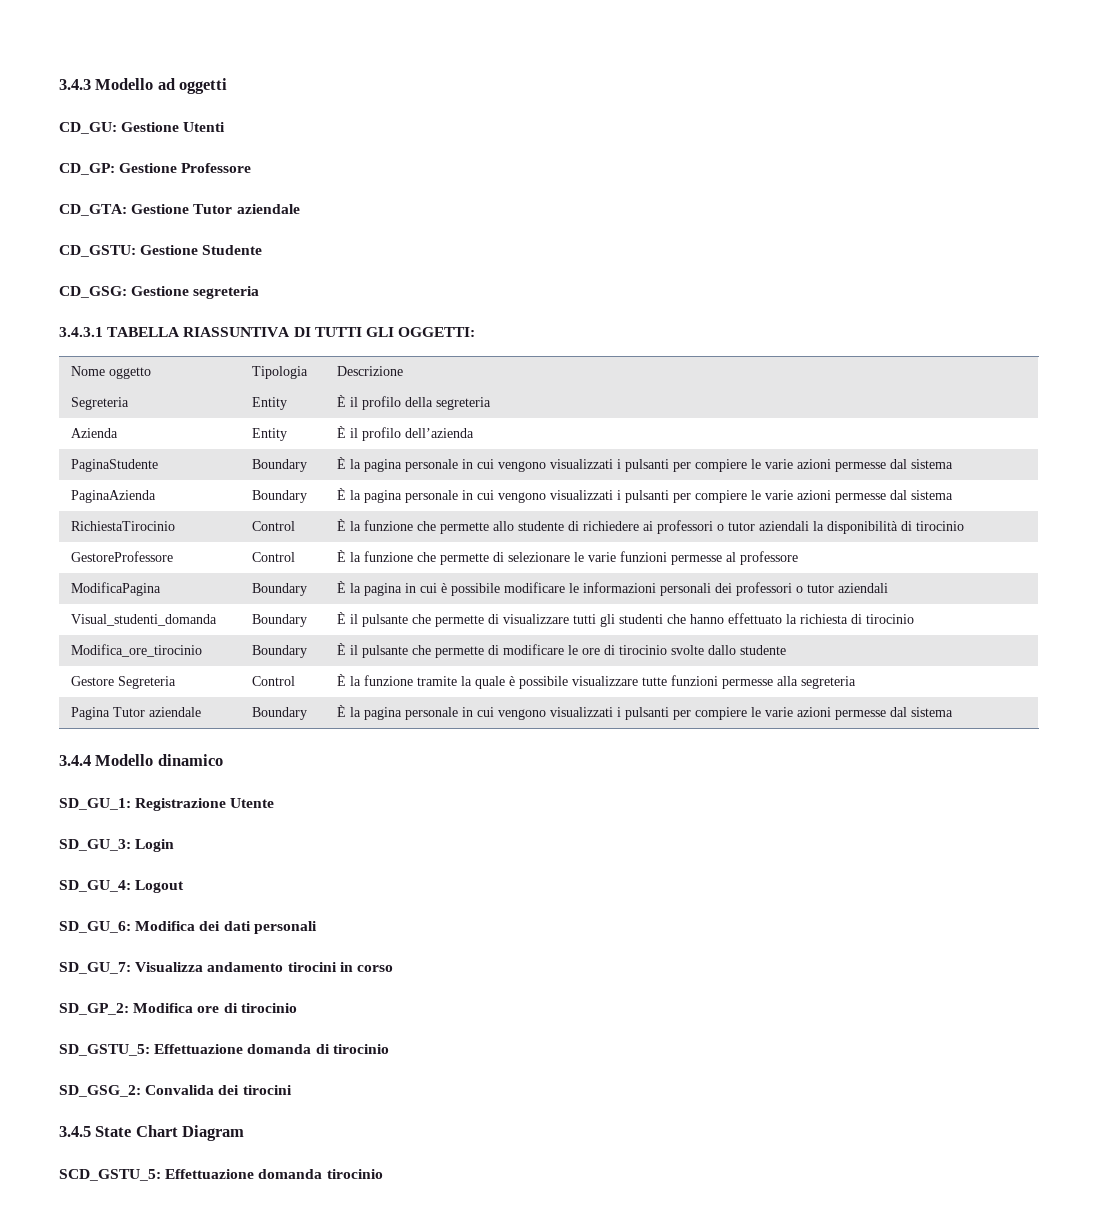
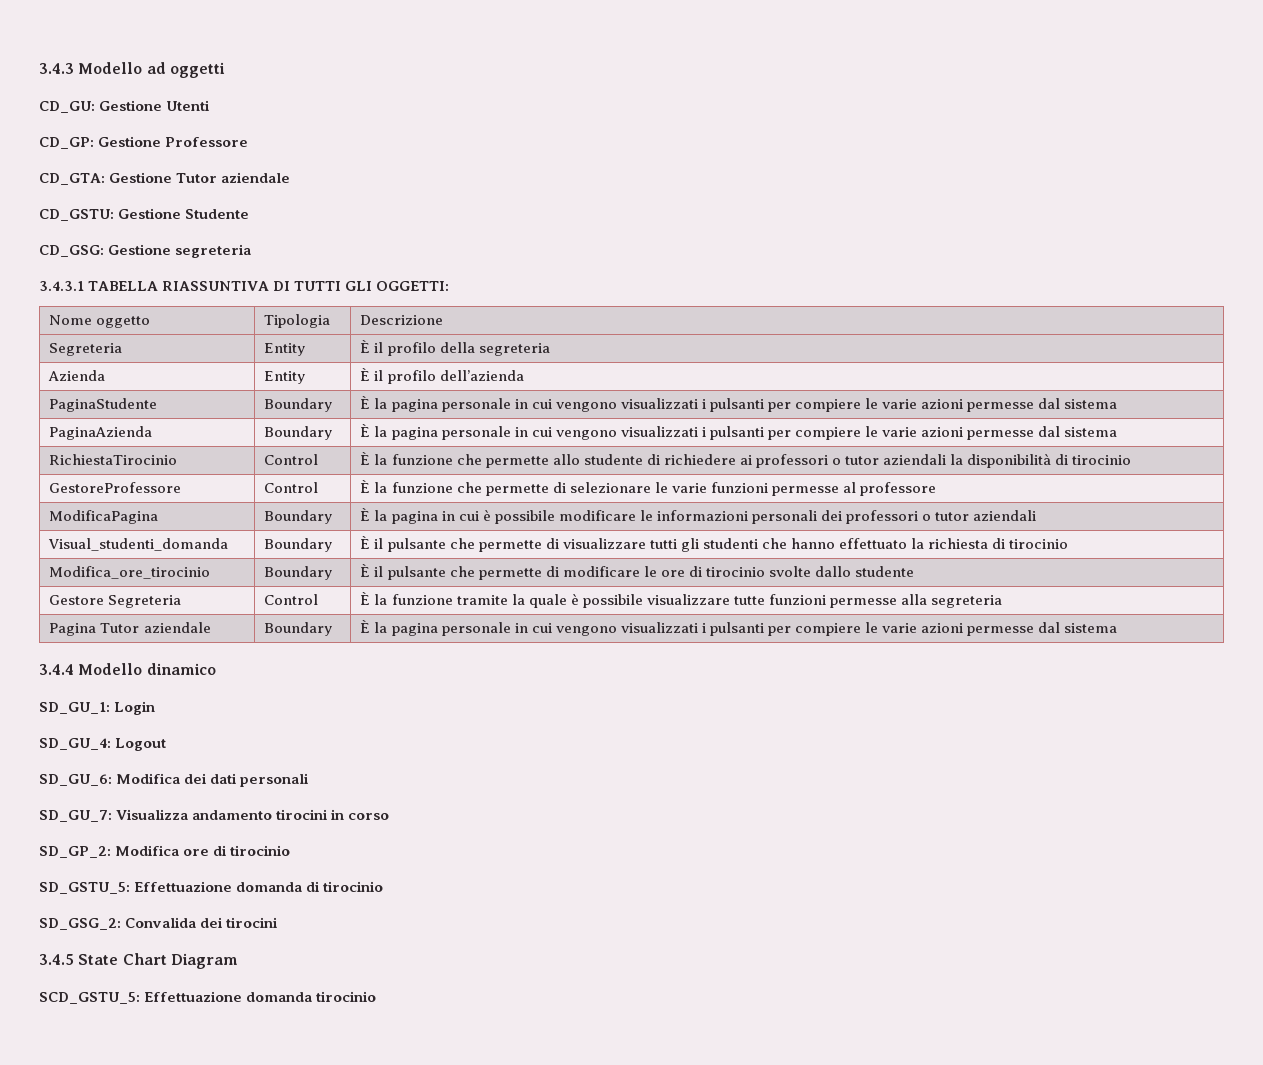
[135,798,275,811] [59,839,131,851] Registrazione Utente // SD_GU_3: -> (110, 708) none

